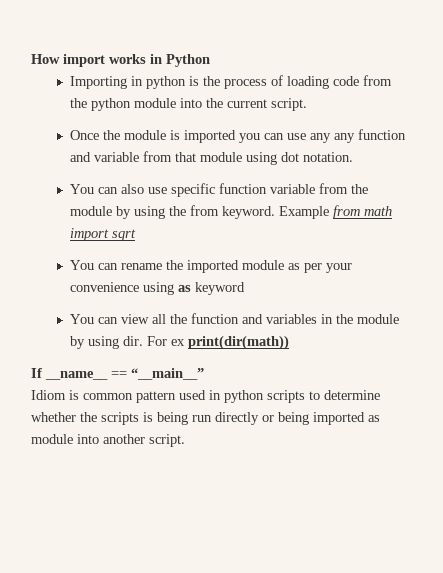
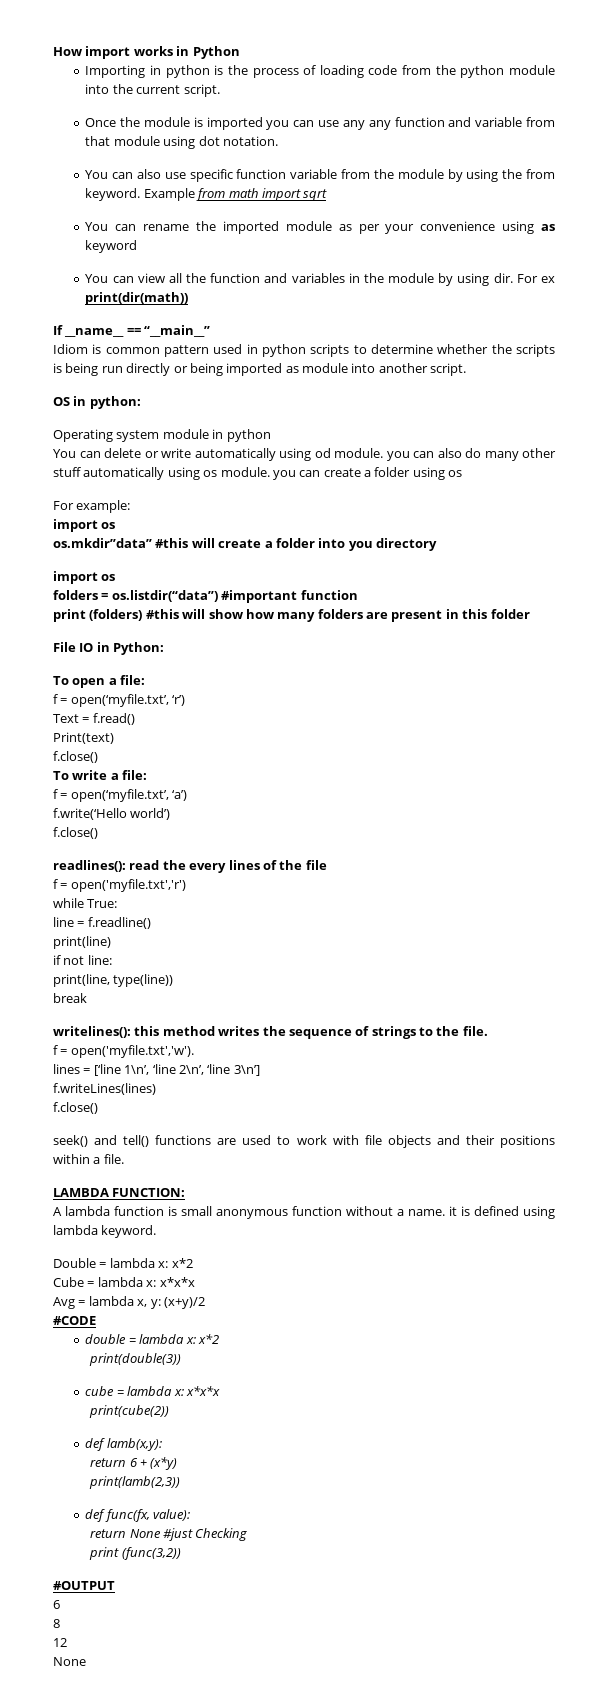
(185, 440) none -> [53,396,141,409] [53,429,271,442] [53,448,556,461] [53,467,463,480] [53,500,131,513] [53,519,116,532] [53,538,437,551] [53,571,116,584] [53,590,358,603] [53,609,530,622] [53,642,165,655] [53,675,146,688] [53,694,186,707] [53,713,135,725] [53,732,114,744] [53,751,98,763] [53,770,148,780] [53,789,188,802] [53,808,171,820] [53,827,98,839] [53,860,327,873] [53,879,186,892] [53,898,118,908] [53,917,151,929] [53,936,111,949] [53,955,112,965] [53,974,174,987] [53,993,87,1003] [53,1026,488,1039] [53,1045,194,1058] [53,1064,260,1076] [53,1083,156,1095] [53,1102,98,1114] [53,1135,555,1148] [53,1154,124,1164] [53,1188,186,1197] [53,1206,555,1219] [53,1225,157,1238] [53,1258,193,1268] [53,1277,195,1287] [53,1296,205,1309] [53,1316,96,1325] [85,1334,219,1344] [89,1353,182,1366] [85,1386,220,1396] [89,1405,170,1418] [85,1438,162,1451] [90,1457,178,1470] [89,1476,181,1489] [85,1509,191,1522] [90,1528,248,1541] [89,1547,181,1560] [53,1581,115,1590] [53,1600,60,1609] [53,1619,60,1628] [53,1638,67,1647] [53,1657,86,1666] // OS in python: // Operating system module in python // You can delete or write automatically using od module. you can also do many other stuff automatically using os module. you can create a folder using os // For example: // import os // os.mkdir”data” #this will create a folder into you directory // import os // folders = os.listdir(“data”) #important function // print (folders) #this will show how many folders are present in this folder // File IO in Python: // To open a file: // f = open(‘myfile.txt’, ‘r’) // Text = f.read() // Print(text) // f.close() // To write a file: // f = open(‘myfile.txt’, ‘a’) // f.write(‘Hello world’) // f.close() // readlines(): read the every lines of the file // f = open('myfile.txt','r') // while True: // line = f.readline() // print(line) // if not line: // print(line, type(line)) // break // writelines(): this method writes the sequence of strings to the file. // f = open('myfile.txt','w'). // lines = [‘line 1\n’, ‘line 2\n’, ‘line 3\n’] // f.writeLines(lines) // f.close() // seek() and tell() functions are used to work with file objects and their positions within a file. // LAMBDA FUNCTION: // A lambda function is small anonymous function without a name. it is defined using lambda keyword. // Double = lambda x: x*2 // Cube = lambda x: x*x*x // Avg = lambda x, y: (x+y)/2 // #CODE // double = lambda x: x*2 // print(double(3)) // cube = lambda x: x*x*x // print(cube(2)) // def lamb(x,y): // return 6 + (x*y) // print(lamb(2,3)) // def func(fx, value): // return None #just Checking // print (func(3,2)) // #OUTPUT // 6 // 8 // 12 // None

